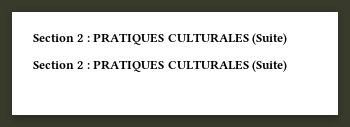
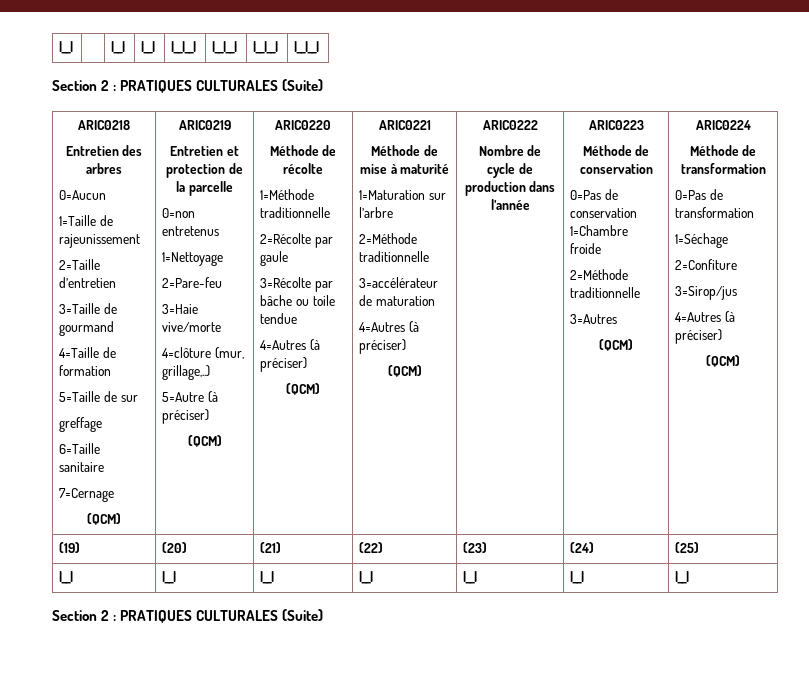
[33,33,287,45] [33,60,287,72] Section 2 : PRATIQUES CULTURALES (Suite) // Section 2 : PRATIQUES CULTURALES (Suite) -> [59,41,74,54] [111,41,126,54] [141,41,156,54] [171,41,197,54] [212,41,238,54] [253,41,279,54] [294,41,320,54] [52,79,324,93] [78,120,130,130] [65,145,143,156] [86,163,122,174] [59,190,107,200] [59,215,114,226] [59,234,141,248] [59,259,101,270] [59,277,117,288] [59,303,118,314] [59,321,115,336] [59,347,117,358] [59,365,112,376] [59,391,138,402] [59,417,103,432] [59,443,101,454] [59,462,105,472] [59,488,115,502] [87,513,121,525] [178,120,231,130] [170,146,239,156] [166,163,243,178] [176,181,233,196] [162,208,196,218] [162,226,220,236] [162,252,224,266] [162,277,223,288] [162,304,199,314] [162,322,222,332] [162,347,245,359] [162,365,211,380] [162,391,219,403] [162,409,210,424] [187,435,222,447] [275,120,331,130] [269,145,337,156] [283,163,323,174] [260,189,315,200] [260,207,331,218] [260,233,334,248] [260,251,289,266] [260,277,334,292] [260,295,335,306] [260,313,298,324] [260,339,321,351] [260,357,308,372] [286,383,320,395] [378,120,431,130] [371,145,438,156] [359,164,450,174] [359,190,447,200] [359,207,394,218] [359,233,418,244] [359,251,430,262] [359,277,439,288] [359,295,436,306] [359,321,420,333] [359,339,407,354] [387,365,422,377] [482,120,538,130] [478,145,542,156] [487,163,533,178] [464,181,556,196] [490,199,530,210] [588,120,644,130] [582,145,650,156] [579,164,653,174] [570,189,619,200] [570,208,638,218] [570,225,629,236] [570,243,602,254] [570,269,629,280] [570,287,641,298] [570,314,618,324] [599,339,633,351] [695,120,751,130] [689,145,757,156] [680,163,766,174] [675,189,724,200] [675,207,755,218] [675,233,729,248] [675,259,738,270] [675,286,738,300] [675,311,736,323] [675,329,723,344] [706,355,740,367] [59,542,81,553] [162,542,188,553] [260,542,282,553] [359,542,384,553] [463,542,488,553] [570,542,595,553] [675,542,700,553] [59,571,74,584] [162,571,177,584] [260,571,275,584] [359,571,374,584] [463,571,478,584] [570,571,585,584] [675,571,690,584] [52,609,324,623] |__| | | |__| | |__| | |__|__| | |__|__| | |__|__| | |__|__| // Section 2 : PRATIQUES CULTURALES (Suite) // ARIC0218 // Entretien des arbres // 0=Aucun // 1=Taille de rajeunissement // 2=Taille d’entretien // 3=Taille de gourmand // 4=Taille de formation // 5=Taille de sur // greffage // 6=Taille sanitaire // 7=Cernage // (QCM) | ARIC0219 // Entretien et protection de la parcelle // 0=non entretenus // 1=Nettoyage // 2=Pare-feu // 3=Haie vive/morte // 4=clôture (mur, grillage,..) // 5=Autre (à préciser) // (QCM) | ARIC0220 // Méthode de récolte // 1=Méthode traditionnelle // 2=Récolte par gaule // 3=Récolte par bâche ou toile tendue // 4=Autres (à préciser) // (QCM) | ARIC0221 // Méthode de mise à maturité // 1=Maturation sur l’arbre // 2=Méthode traditionnelle // 3=accélérateur de maturation // 4=Autres (à préciser) // (QCM) | ARIC0222 // Nombre de cycle de production dans l’année | ARIC0223 // Méthode de conservation // 0=Pas de conservation 1=Chambre froide // 2=Méthode traditionnelle // 3=Autres // (QCM) | ARIC0224 // Méthode de transformation // 0=Pas de transformation // 1=Séchage // 2=Confiture // 3=Sirop/jus // 4=Autres (à préciser) // (QCM) // (19) | (20) | (21) | (22) | (23) | (24) | (25) // |__| | |__| | |__| | |__| | |__| | |__| | |__| // Section 2 : PRATIQUES CULTURALES (Suite)

